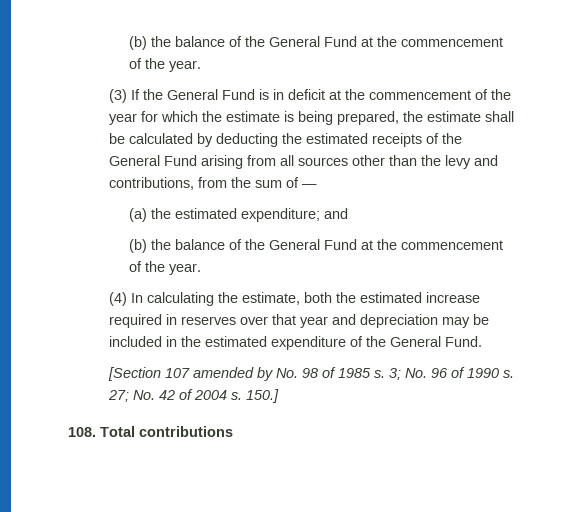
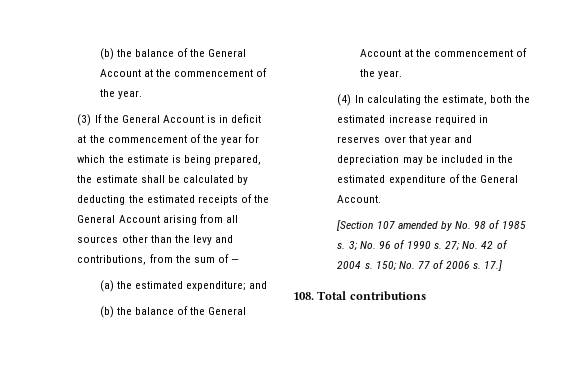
[128,36,357,50] (b) the balance of the General Fund -> [99,48,247,60] [99,69,141,77] (b) the balance of the General Account
[221,89,255,100] Fund -> [162,115,204,123] Account
[163,155,197,166] Fund -> [118,215,160,223] Account
[323,239,357,250] Fund -> [359,49,401,57] Account
[444,336,482,347] Fund. -> [337,195,382,203] Account.
[245,389,279,403] 150.] -> [375,260,503,271] 150; No. 77 of 2006 s. 17.]

